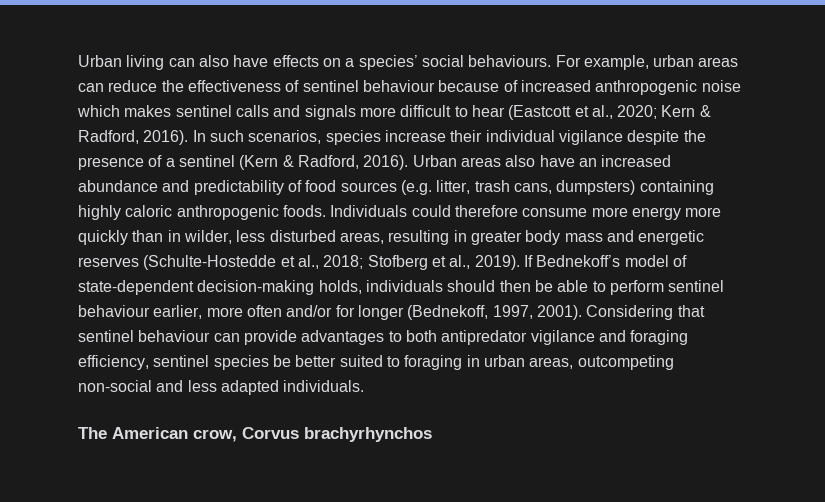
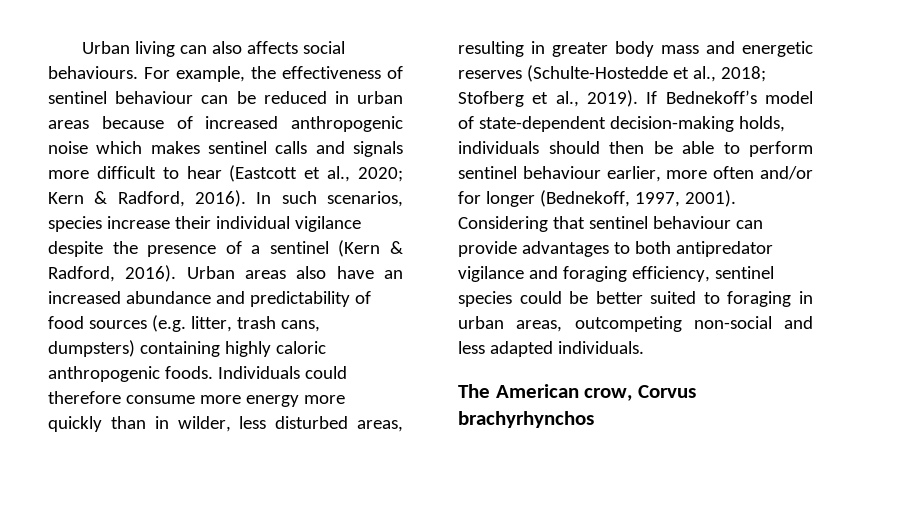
[233,55,739,70] [78,80,158,92] have effects on a species’ social behaviours. For example, urban areas can reduce -> [247,41,346,54] [48,66,245,82] affects social behaviours. For example,
(435, 86) none -> [201,91,403,104] [48,120,89,129] can be reduced in urban areas
(269, 362) none -> [519,291,562,304] could

